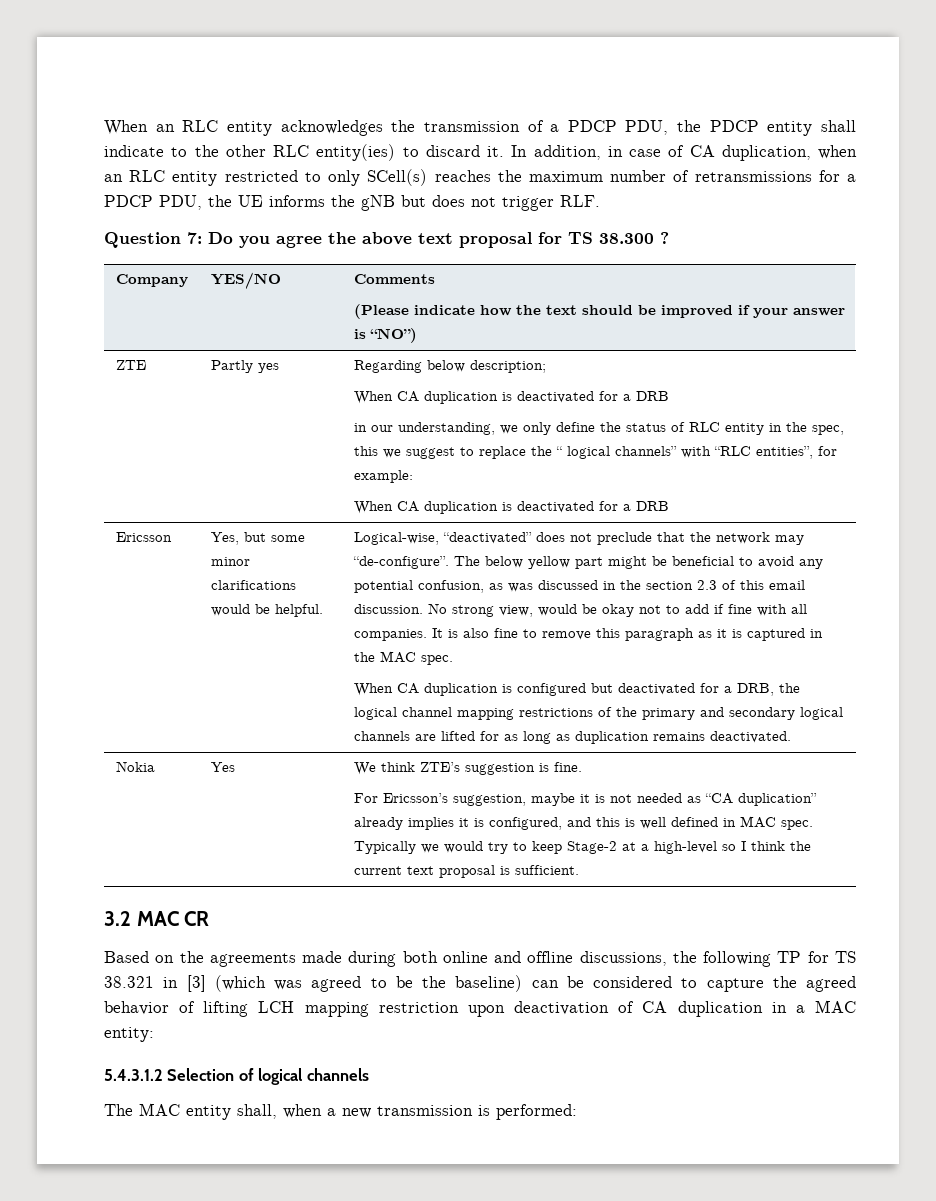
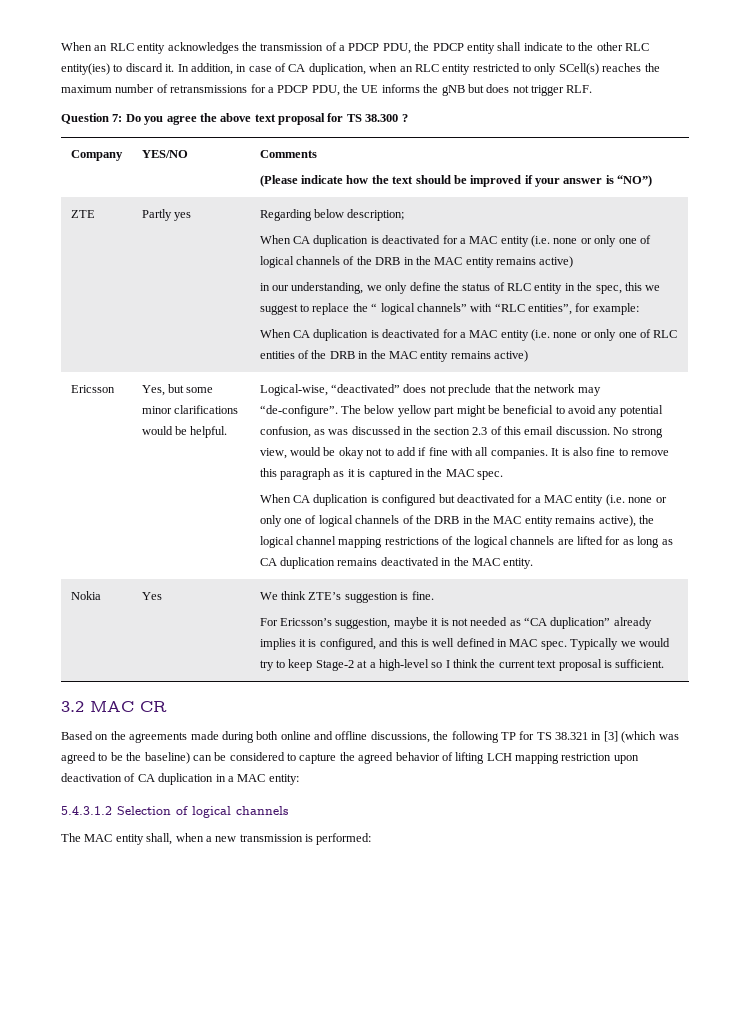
[635,391,669,401] DRB -> [469,235,651,247] [259,256,574,268] MAC entity (i.e. none or only one of logical channels of the DRB in the MAC entity remains active)
[635,501,669,511] DRB -> [469,329,678,341] [259,350,529,362] MAC entity (i.e. none or only one of RLC entities of the DRB in the MAC entity remains active)
[736,683,774,696] DRB, -> [544,494,667,506] [259,515,636,527] MAC entity (i.e. none or only one of logical channels of the DRB in the MAC entity remains active),
[641,707,795,720] primary and secondary -> (471, 540) none
(570, 737) none -> [259,558,277,566] CA
[709,731,791,743] deactivated. -> [380,557,534,569] deactivated in the MAC entity.

